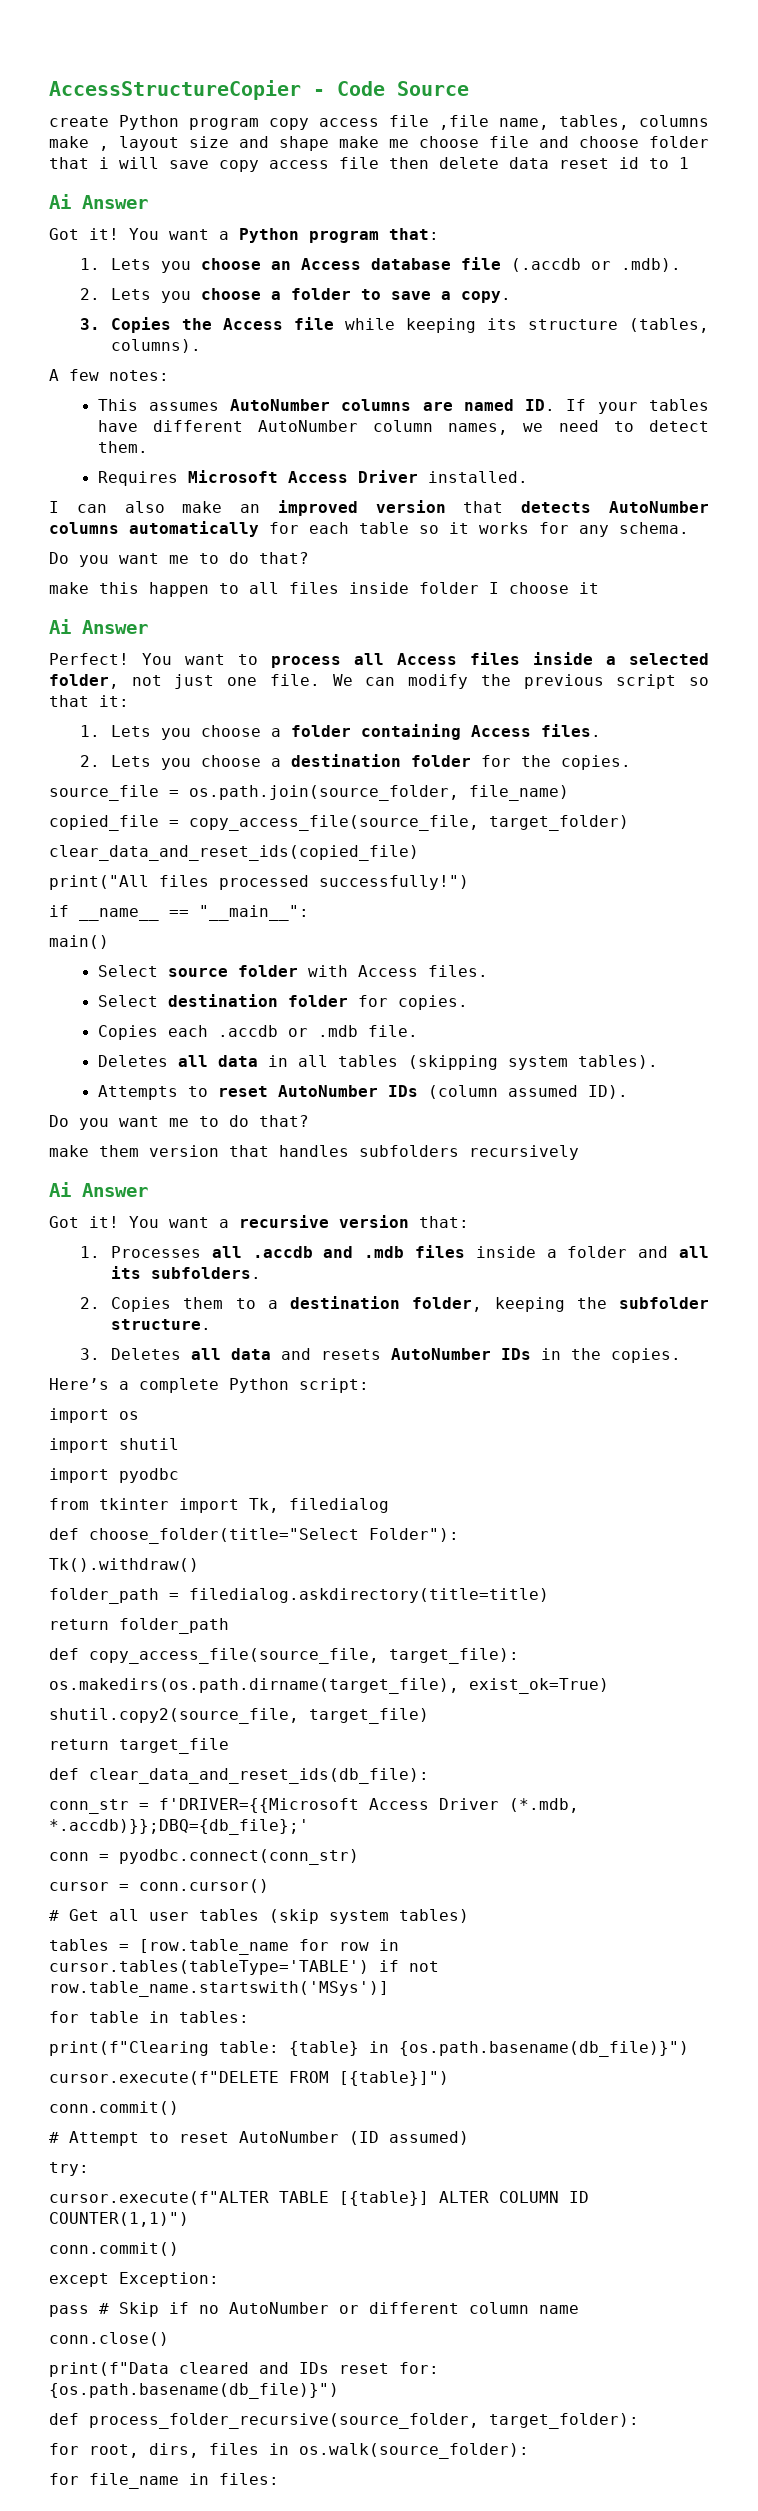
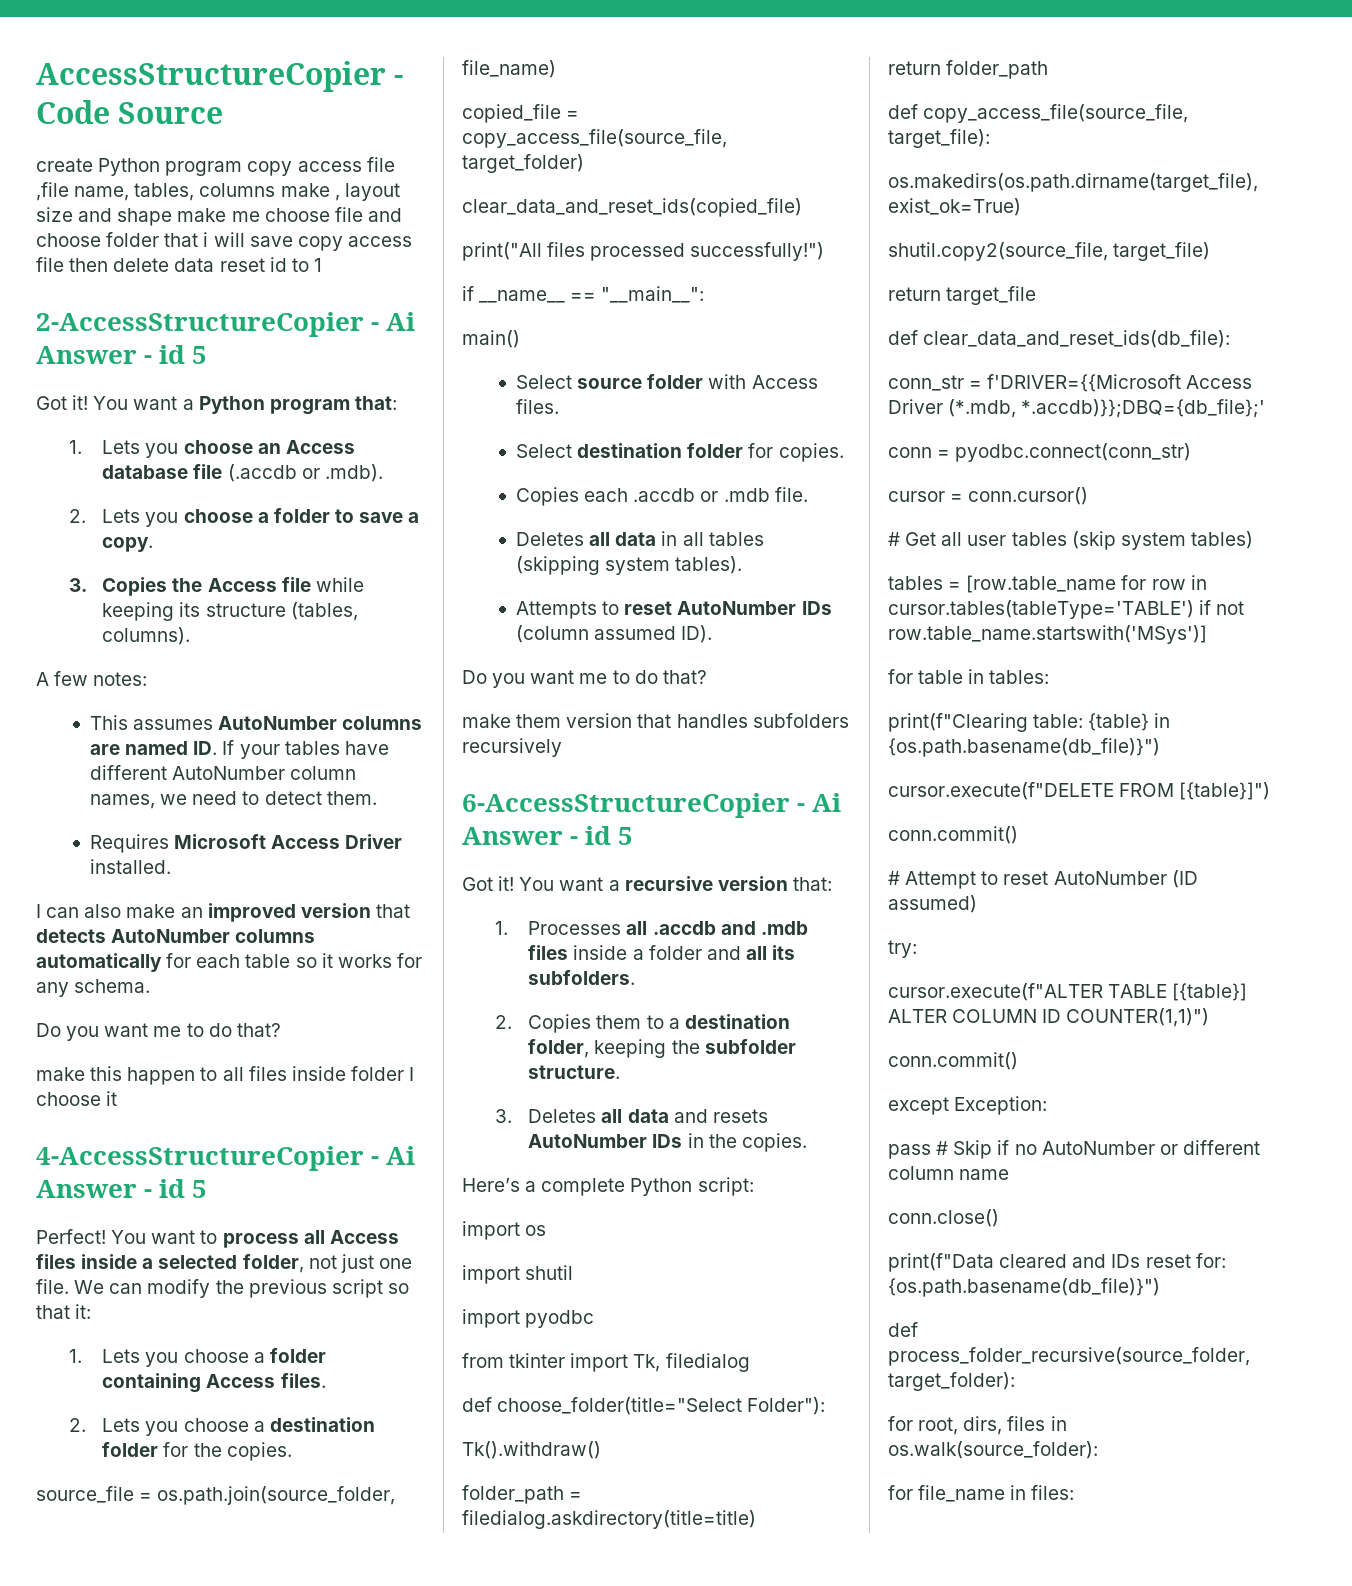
[49,194,148,209] Ai Answer -> [36,312,416,337] [36,345,208,364] 2-AccessStructureCopier - Ai Answer - id 5
[49,619,148,634] Ai Answer -> [36,1146,416,1171] [36,1179,208,1198] 4-AccessStructureCopier - Ai Answer - id 5
[49,1182,148,1197] Ai Answer -> [462,793,842,818] [462,826,634,845] 6-AccessStructureCopier - Ai Answer - id 5

